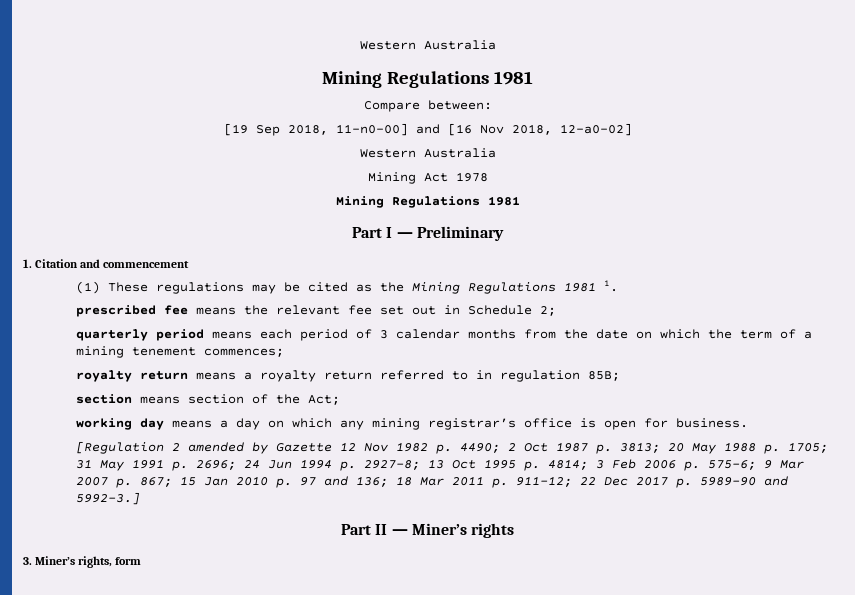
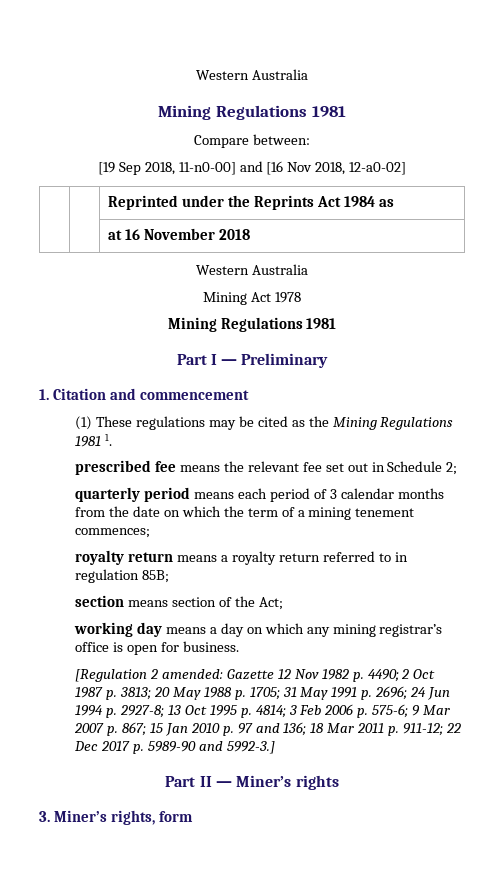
(632, 129) none -> [108,195,394,210] [108,228,251,240] // | | Reprinted under the Reprints Act 1984 as // | | at 16 November 2018
[188,442,269,454] amended by -> [162,669,224,679] amended:

